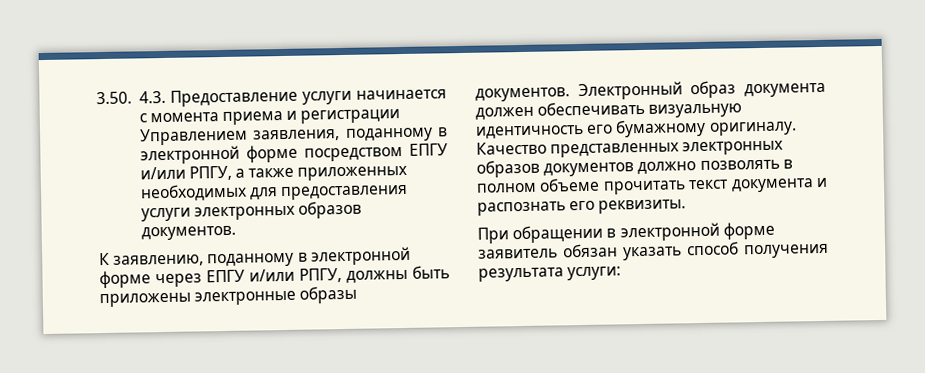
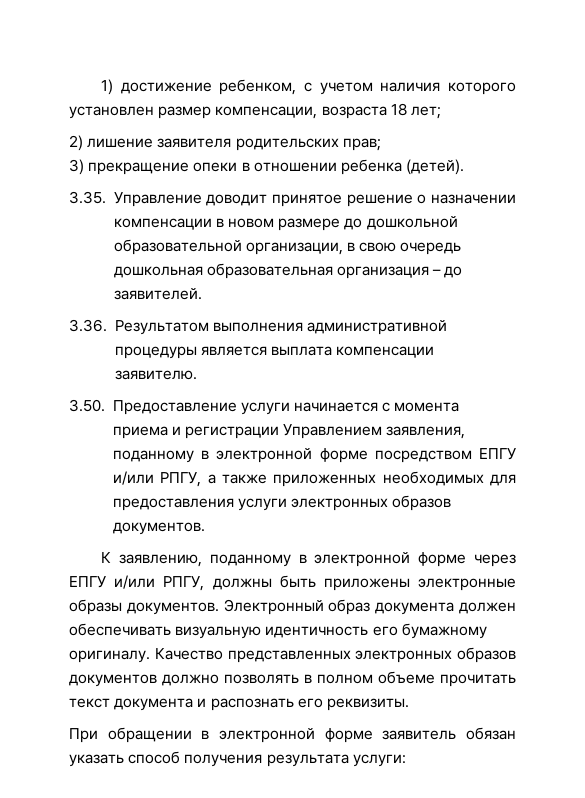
[96,90,166,105] 3.50. 4.3. -> [101,79,516,95] [69,103,441,119] [69,135,381,151] [69,159,465,175] [69,191,516,207] [113,216,458,231] [113,239,462,255] [113,263,463,279] [113,288,202,300] [69,319,448,335] [114,346,435,359] [114,370,197,380] [69,399,105,412] 1) достижение ребенком, с учетом наличия которого установлен размер компенсации, возраста 18 лет; // 2) лишение заявителя родительских прав; // 3) прекращение опеки в отношении ребенка (детей). // 3.35. Управление доводит принятое решение о назначении компенсации в новом размере до дошкольной образовательной организации, в свою очередь дошкольная образовательная организация – до заявителей. // 3.36. Результатом выполнения административной процедуры является выплата компенсации заявителю. // 3.50.

